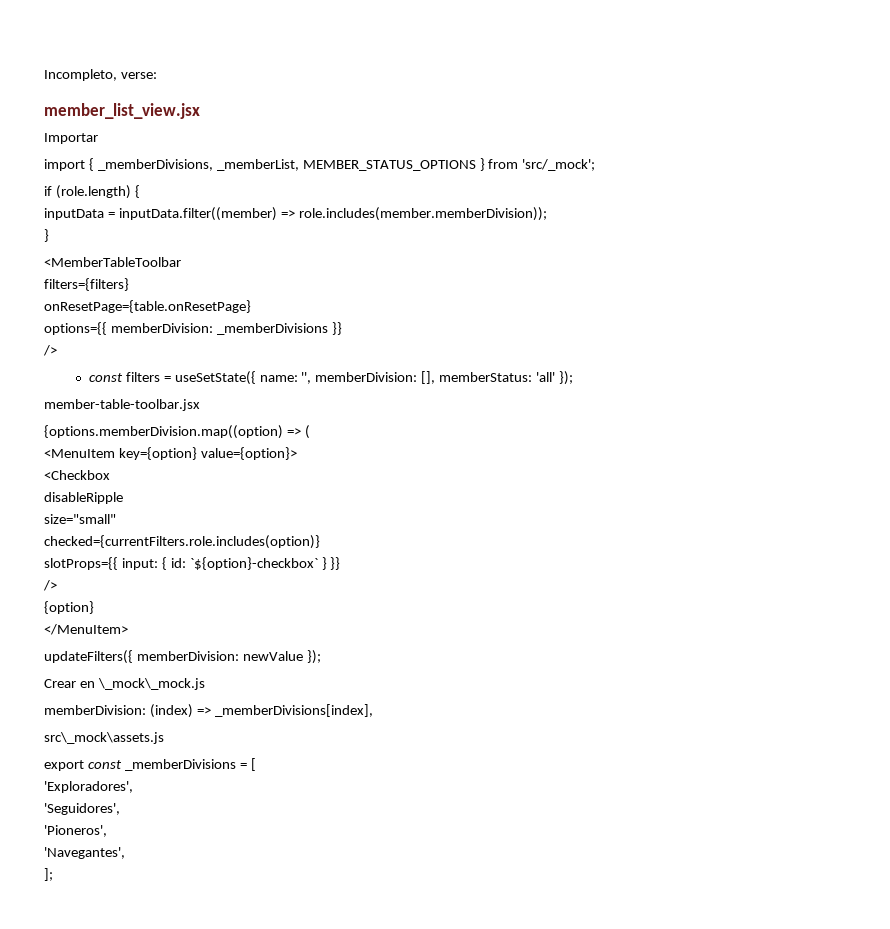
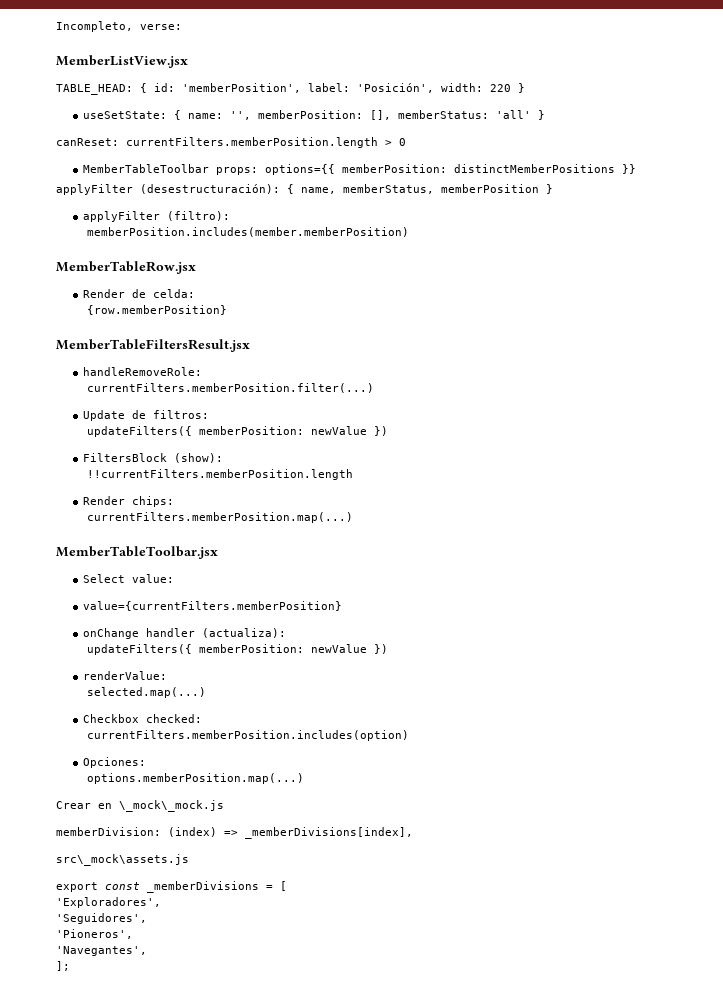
[44,103,200,119] [44,133,98,144] [44,158,596,171] [44,185,140,199] [44,207,547,221] [44,229,49,242] [44,257,181,267] [44,278,129,291] [44,300,251,313] [44,322,342,335] [43,345,57,356] [88,371,256,385] member_list_view.jsx // Importar // import { _memberDivisions, _memberList, MEMBER_STATUS_OPTIONS } from 'src/_mock'; // if (role.length) { // inputData = inputData.filter((member) => role.includes(member.memberDivision)); // } // <MemberTableToolbar // filters={filters} // onResetPage={table.onResetPage} // options={{ memberDivision: _memberDivisions }} // /> // const filters = useSetState({ -> [56,55,188,68] [56,83,525,95] [83,110,182,120] MemberListView.jsx // TABLE_HEAD: { id: 'memberPosition', label: 'Posición', width: 220 } // useSetState: {
[315,372,418,382] memberDivision: -> [258,110,364,119] memberPosition:
[559,371,574,385] [44,399,200,411] [44,425,310,439] [44,447,297,460] [44,470,110,480] [44,492,123,504] [44,514,116,524] [44,535,320,549] [44,557,341,570] [43,580,57,591] [44,601,94,614] [44,624,128,635] [44,650,321,664] }); // member-table-toolbar.jsx // {options.memberDivision.map((option) => ( // <MenuItem key={option} value={option}> // <Checkbox // disableRipple // size="small" // checked={currentFilters.role.includes(option)} // slotProps={{ input: { id: `${option}-checkbox` } }} // /> // {option} // </MenuItem> // updateFilters({ memberDivision: newValue }); -> [538,110,546,120] [56,137,406,148] [83,164,637,175] [56,184,553,195] [83,211,231,222] [86,227,409,237] [56,261,196,274] [83,289,196,298] [86,305,227,315] [56,339,250,352] [83,367,203,376] [86,383,374,393] [83,410,210,421] [86,426,388,437] [83,453,224,463] [86,469,353,480] [83,496,175,507] [86,512,353,523] [56,546,218,559] [83,574,175,583] [83,601,343,611] [83,628,287,639] [86,644,388,655] [83,671,168,680] [86,687,206,698] [83,714,203,723] [86,730,409,741] [83,757,147,768] [86,773,304,784] } // canReset: currentFilters.memberPosition.length > 0 // MemberTableToolbar props: options={{ memberPosition: distinctMemberPositions }} // applyFilter (desestructuración): { name, memberStatus, memberPosition } // applyFilter (filtro): // memberPosition.includes(member.memberPosition) // MemberTableRow.jsx // Render de celda: // {row.memberPosition} // MemberTableFiltersResult.jsx // handleRemoveRole: // currentFilters.memberPosition.filter(...) // Update de filtros: // updateFilters({ memberPosition: newValue }) // FiltersBlock (show): // !!currentFilters.memberPosition.length // Render chips: // currentFilters.memberPosition.map(...) // MemberTableToolbar.jsx // Select value: // value={currentFilters.memberPosition} // onChange handler (actualiza): // updateFilters({ memberPosition: newValue }) // renderValue: // selected.map(...) // Checkbox checked: // currentFilters.memberPosition.includes(option) // Opciones: // options.memberPosition.map(...)

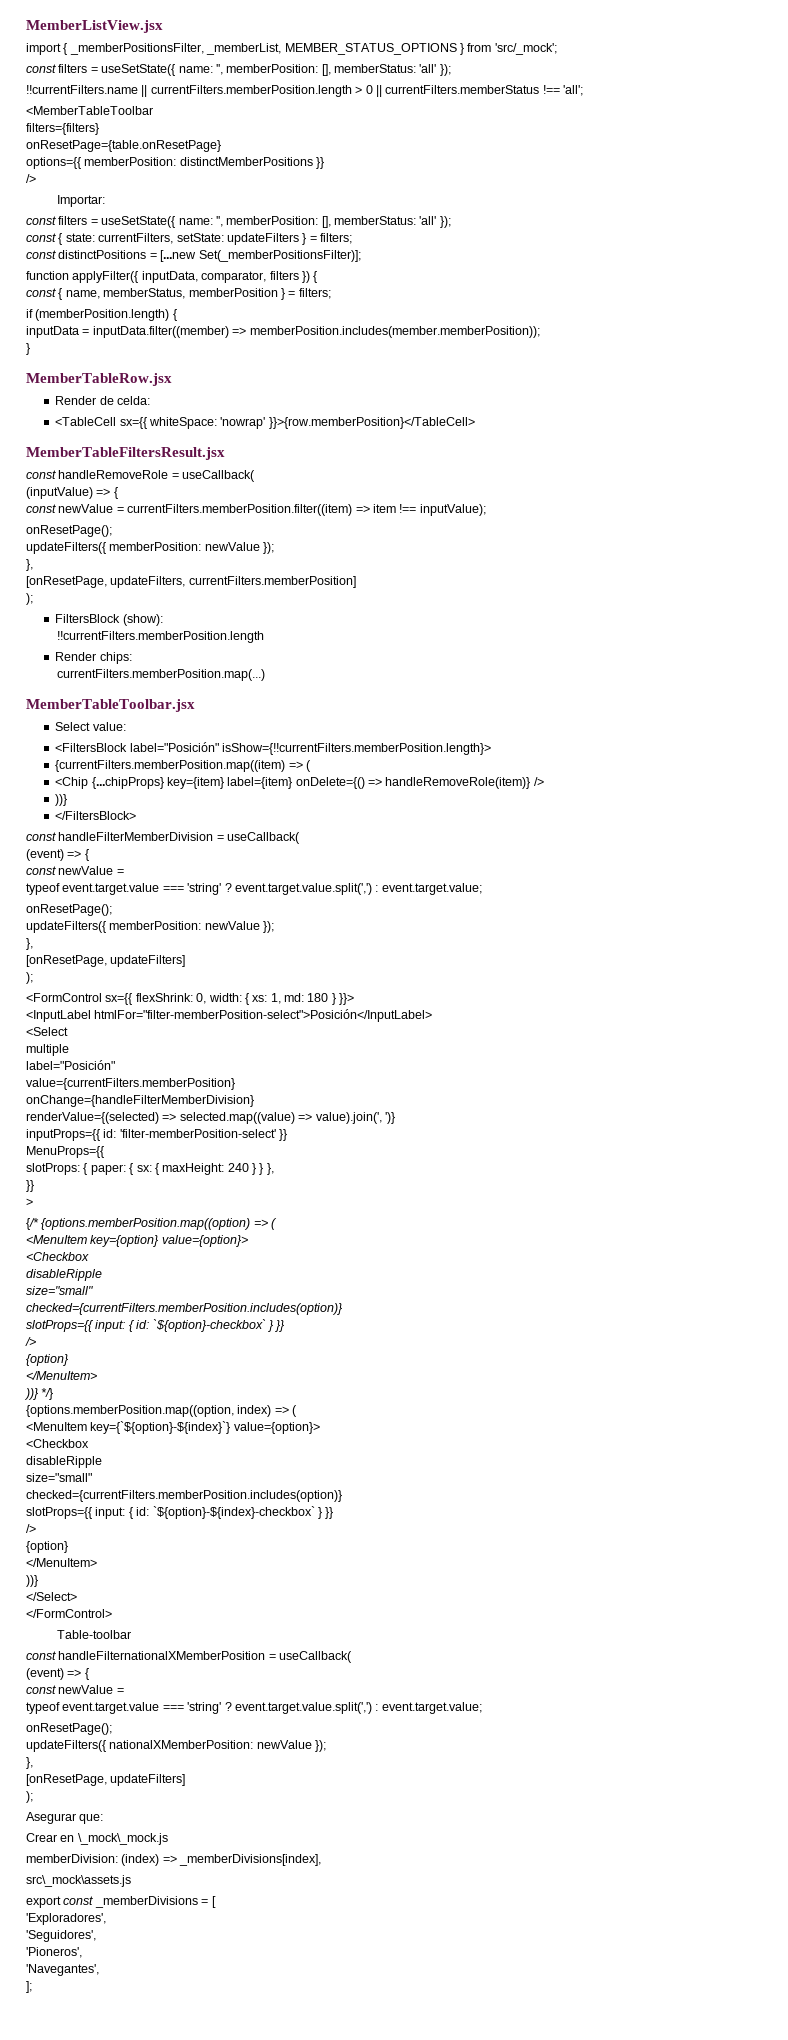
[56,21,182,32] Incompleto, verse: // -> (26, 26) none
[56,83,525,95] [83,110,546,120] [56,138,119,146] TABLE_HEAD: { id: 'memberPosition', label: 'Posición', width: 220 } // useSetState: { name: '', memberPosition: [], memberStatus: 'all' } // canReset: -> [26,43,557,55] [26,64,451,76] [26,85,148,97] import { _memberPositionsFilter, _memberList, MEMBER_STATUS_OPTIONS } from 'src/_mock'; // const filters = useSetState({ name: '', memberPosition: [], memberStatus: 'all' }); // !!currentFilters.name ||
[83,164,637,175] [56,184,280,195] // MemberTableToolbar props: options={{ memberPosition: distinctMemberPositions }} // applyFilter (desestructuración): -> [375,85,583,97] [26,106,153,115] [26,123,99,135] [26,140,221,152] [26,157,325,169] [26,174,36,183] [56,195,105,207] [26,216,451,228] [26,233,352,245] [26,250,361,262] [26,271,318,283] [26,288,56,297] || currentFilters.memberStatus !== 'all'; // <MemberTableToolbar // filters={filters} // onResetPage={table.onResetPage} // options={{ memberPosition: distinctMemberPositions }} // /> // Importar: // const filters = useSetState({ name: '', memberPosition: [], memberStatus: 'all' }); // const { state: currentFilters, setState: updateFilters } = filters; // const distinctPositions = [...new Set(_memberPositionsFilter)]; // function applyFilter({ inputData, comparator, filters }) { // const
[83,211,231,222] [86,227,409,237] [56,261,196,274] [83,289,196,298] [86,305,227,315] [56,339,250,352] [83,367,203,376] [86,383,374,393] [83,410,210,421] [86,426,388,437] // applyFilter (filtro): // memberPosition.includes(member.memberPosition) // MemberTableRow.jsx // Render de celda: // {row.memberPosition} // MemberTableFiltersResult.jsx // handleRemoveRole: // currentFilters.memberPosition.filter(...) // Update de filtros: // updateFilters({ memberPosition: newValue }) -> [288,288,331,299] [26,309,177,321] [26,326,540,338] [26,343,30,355] [26,373,172,386] [55,396,150,405] [55,417,475,429] [26,447,225,460] [26,470,256,482] [26,487,118,499] [26,504,486,516] [26,525,112,537] [26,542,275,554] [26,559,33,571] [26,576,356,588] [26,593,33,605] = filters; // if (memberPosition.length) { // inputData = inputData.filter((member) => memberPosition.includes(member.memberPosition)); // } // MemberTableRow.jsx // Render de celda: // <TableCell sx={{ whiteSpace: 'nowrap' }}>{row.memberPosition}</TableCell> // MemberTableFiltersResult.jsx // const handleRemoveRole = useCallback( // (inputValue) => { // const newValue = currentFilters.memberPosition.filter((item) => item !== inputValue); // onResetPage(); // updateFilters({ memberPosition: newValue }); // }, // [onResetPage, updateFilters, currentFilters.memberPosition] // );
[83,601,343,611] [83,628,287,639] [86,644,388,655] [83,671,168,680] [86,687,206,698] [83,714,203,723] [86,730,409,741] [83,757,147,768] [86,773,304,784] value={currentFilters.memberPosition} // onChange handler (actualiza): // updateFilters({ memberPosition: newValue }) // renderValue: // selected.map(...) // Checkbox checked: // currentFilters.memberPosition.includes(option) // Opciones: // options.memberPosition.map(...) -> [55,742,491,755] [55,760,311,772] [55,777,544,789] [55,794,68,806] [55,811,137,820] [26,832,301,844] [26,849,89,861] [26,866,124,875] [26,883,482,895] [26,904,112,916] [26,921,275,933] [26,938,33,950] [26,955,186,967] [26,972,33,984] [26,993,355,1005] [26,1009,433,1022] [26,1027,68,1036] [26,1044,69,1056] [26,1060,115,1070] [26,1078,235,1090] [26,1095,254,1107] [26,1112,395,1124] [26,1129,288,1141] [26,1146,104,1158] [26,1163,274,1175] [26,1180,34,1192] [26,1198,33,1206] [26,1218,278,1230] [26,1235,248,1247] [26,1252,89,1261] [26,1269,102,1281] [26,1286,93,1295] [26,1303,342,1315] [26,1319,285,1332] [25,1337,36,1346] [26,1354,68,1366] [26,1371,97,1380] [24,1388,54,1400] [26,1405,298,1417] [26,1421,320,1434] [26,1439,89,1448] [26,1456,102,1468] [26,1473,92,1482] [26,1490,342,1502] [26,1506,334,1519] [26,1524,36,1533] [26,1541,68,1553] [26,1558,97,1567] [26,1575,38,1587] [26,1592,77,1601] [26,1609,112,1618] [56,1630,131,1639] [26,1651,353,1663] [26,1668,89,1680] [26,1685,124,1694] [26,1702,482,1714] [26,1723,112,1735] [26,1740,327,1752] [26,1757,33,1769] [26,1774,186,1786] [26,1791,33,1803] [26,1812,104,1824] <FiltersBlock label="Posición" isShow={!!currentFilters.memberPosition.length}> // {currentFilters.memberPosition.map((item) => ( // <Chip {...chipProps} key={item} label={item} onDelete={() => handleRemoveRole(item)} /> // ))} // </FiltersBlock> // const handleFilterMemberDivision = useCallback( // (event) => { // const newValue = // typeof event.target.value === 'string' ? event.target.value.split(',') : event.target.value; // onResetPage(); // updateFilters({ memberPosition: newValue }); // }, // [onResetPage, updateFilters] // ); // <FormControl sx={{ flexShrink: 0, width: { xs: 1, md: 180 } }}> // <InputLabel htmlFor="filter-memberPosition-select">Posición</InputLabel> // <Select // multiple // label="Posición" // value={currentFilters.memberPosition} // onChange={handleFilterMemberDivision} // renderValue={(selected) => selected.map((value) => value).join(', ')} // inputProps={{ id: 'filter-memberPosition-select' }} // MenuProps={{ // slotProps: { paper: { sx: { maxHeight: 240 } } }, // }} // > // {/* {options.memberPosition.map((option) => ( // <MenuItem key={option} value={option}> // <Checkbox // disableRipple // size="small" // checked={currentFilters.memberPosition.includes(option)} // slotProps={{ input: { id: `${option}-checkbox` } }} // /> // {option} // </MenuItem> // ))} */} // {options.memberPosition.map((option, index) => ( // <MenuItem key={`${option}-${index}`} value={option}> // <Checkbox // disableRipple // size="small" // checked={currentFilters.memberPosition.includes(option)} // slotProps={{ input: { id: `${option}-${index}-checkbox` } }} // /> // {option} // </MenuItem> // ))} // </Select> // </FormControl> // Table-toolbar // const handleFilternationalXMemberPosition = useCallback( // (event) => { // const newValue = // typeof event.target.value === 'string' ? event.target.value.split(',') : event.target.value; // onResetPage(); // updateFilters({ nationalXMemberPosition: newValue }); // }, // [onResetPage, updateFilters] // ); // Asegurar que:

